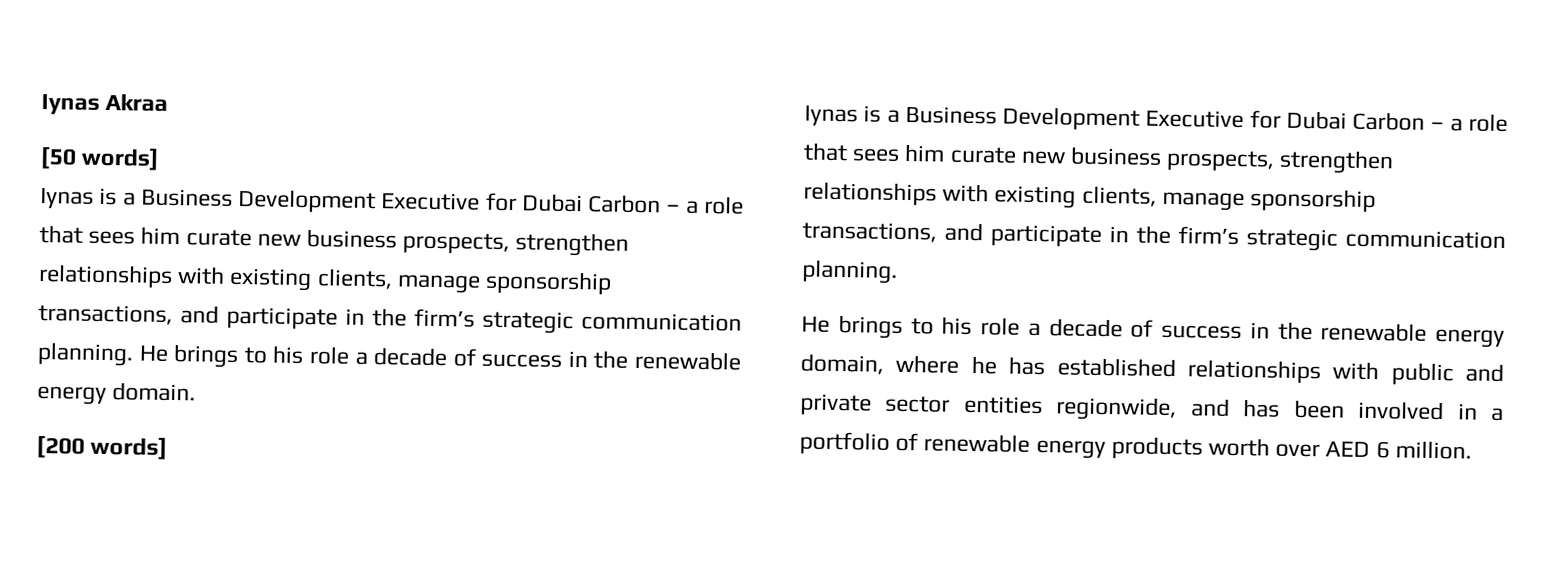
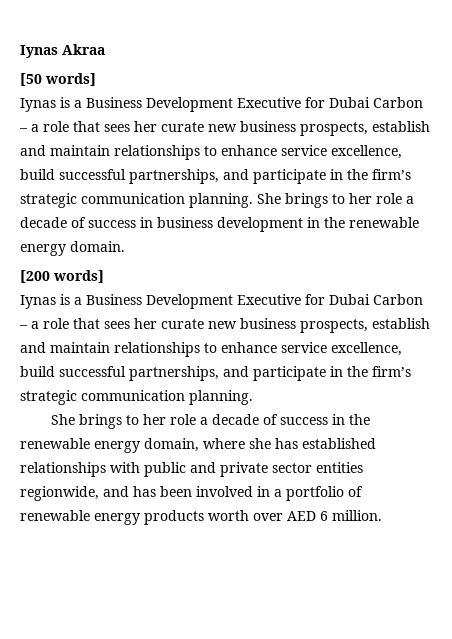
[140,226,630,257] [38,263,613,295] [38,303,742,335] [37,341,588,369] him curate new business prospects, strengthen relationships with existing clients, manage sponsorship transactions, and participate in the firm’s strategic communication planning. He brings to his role a decade of success in -> [134,121,430,136] [20,145,402,160] [20,169,411,184] [20,193,414,208] [20,217,320,232] her curate new business prospects, establish and maintain relationships to enhance service excellence, build successful partnerships, and participate in the firm’s strategic communication planning. She brings to her role a decade of success in business development in
[904,143,1395,175] [803,181,1377,213] [802,221,937,243] him curate new business prospects, strengthen relationships with existing clients, manage sponsorship transactions, -> [134,318,430,333] [20,342,402,357] [20,366,219,381] her curate new business prospects, establish and maintain relationships to enhance service excellence, build successful partnerships,
[801,314,973,339] He brings to his -> [50,414,166,429] She brings to her
[970,355,997,375] he -> [249,438,271,449] she

